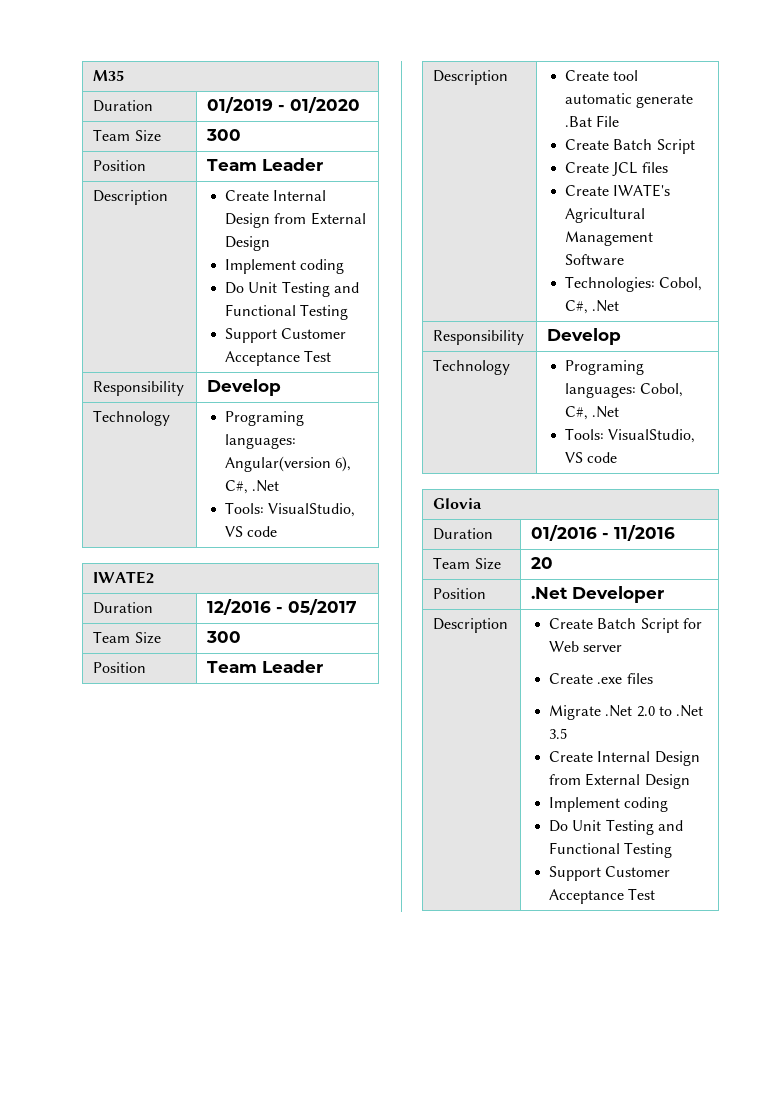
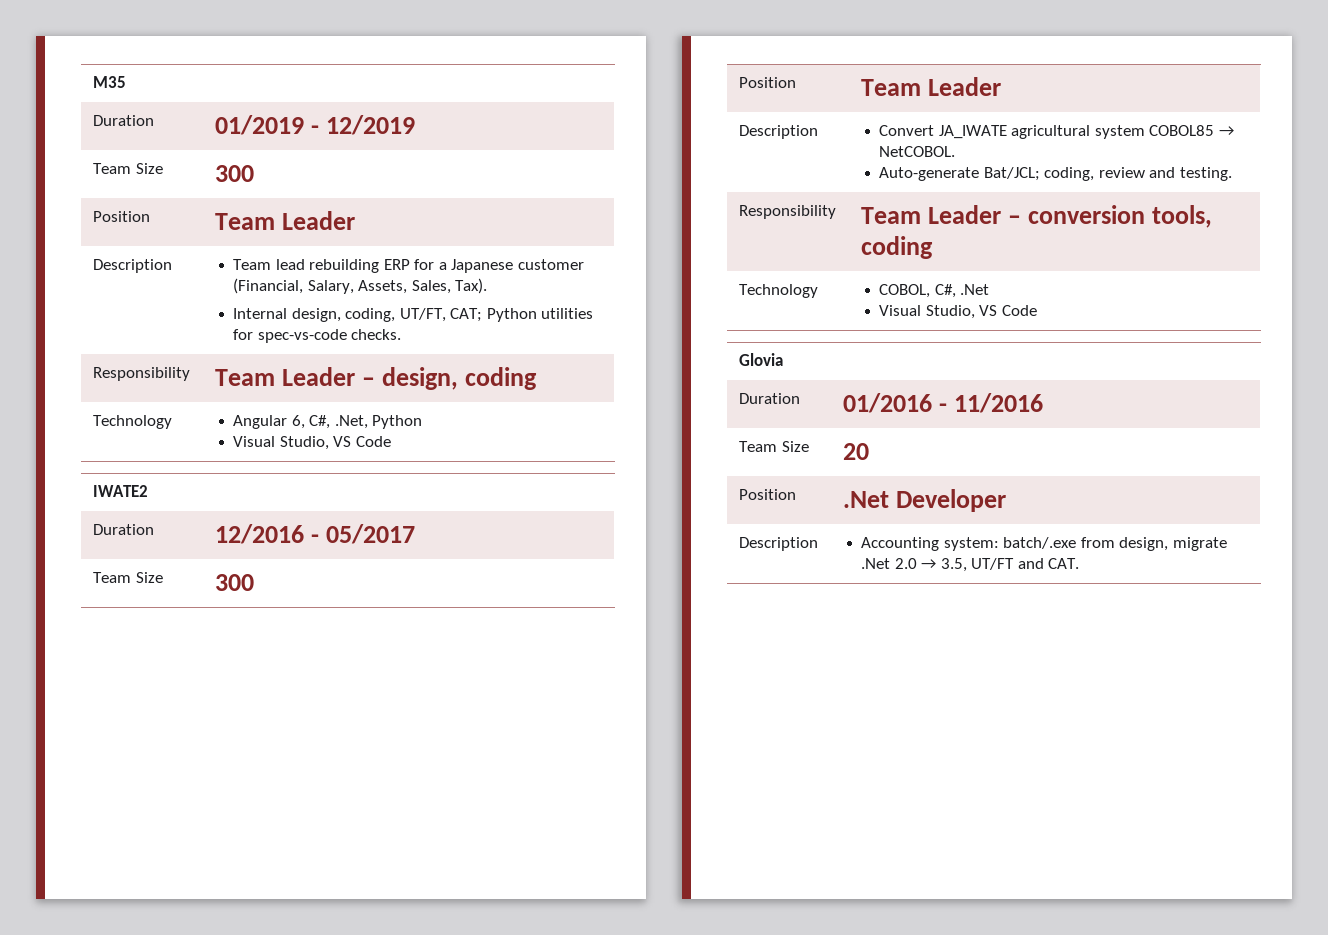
[290,97,361,113] [93,129,161,142] [206,129,242,141] [93,160,147,171] [207,158,324,171] [93,190,169,205] [225,190,327,201] [225,212,366,228] [225,236,271,251] [225,259,345,274] [225,281,360,297] [225,304,349,320] [225,328,347,343] [225,350,332,366] [93,381,185,396] [207,379,282,396] [93,410,171,426] [225,411,305,426] [225,434,297,449] [225,456,352,472] [225,480,280,494] [225,502,356,517] [225,526,278,537] 01/2020 // Team Size | 300 // Position | Team Leader // Description | Create Internal Design from External Design // Implement coding // Do Unit Testing and Functional Testing // Support Customer Acceptance Test // Responsibility | Develop // Technology | Programing languages: Angular(version 6), C#, .Net // Tools: VisualStudio, VS code -> [326,115,416,135] [93,163,163,174] [215,165,255,182] [93,211,151,222] [215,211,356,230] [93,259,173,273] [233,259,584,273] [233,278,488,294] [233,308,594,322] [233,329,402,343] [93,367,191,381] [215,367,538,390] [93,415,173,429] [233,415,423,429] [233,436,391,450] 12/2019 // Team Size | 300 // Position | Team Leader // Description | Team lead rebuilding ERP for a Japanese customer (Financial, Salary, Assets, Sales, Tax). // Internal design, coding, UT/FT, CAT; Python utilities for spec-vs-code checks. // Responsibility | Team Leader – design, coding // Technology | Angular 6, C#, .Net, Python // Visual Studio, VS Code
[565,70,639,81] [565,93,694,108] [565,115,620,127] [565,139,695,154] [565,162,668,176] [565,184,671,197] [565,208,646,223] [565,231,654,246] [565,254,625,266] [565,276,703,292] [565,300,620,314] [433,330,525,345] [547,328,622,345] [433,359,511,375] [565,360,645,375] [565,383,684,398] [565,406,620,420] [565,428,696,443] [565,452,618,463] Create tool automatic generate .Bat File // Create Batch Script // Create JCL files // Create IWATE's Agricultural Management Software // Technologies: Cobol, C#, .Net // Responsibility | Develop // Technology | Programing languages: Cobol, C#, .Net // Tools: VisualStudio, VS code -> [879,125,1234,139] [879,146,956,157] [879,167,1232,181] [739,205,837,219] [861,205,1213,228] [861,236,934,259] [739,284,819,298] [879,284,990,298] [879,305,1037,319] Convert JA_IWATE agricultural system COBOL85 → NetCOBOL. // Auto-generate Bat/JCL; coding, review and testing. // Responsibility | Team Leader – conversion tools, coding // Technology | COBOL, C#, .Net // Visual Studio, VS Code
[549,618,703,633] [549,641,623,652] [549,673,653,684] [549,705,704,720] [549,728,568,739] [549,751,700,766] [549,773,690,789] [549,797,669,812] [549,819,684,835] [549,842,673,858] [549,866,671,881] [549,888,656,904] Create Batch Script for Web server // Create .exe files // Migrate .Net 2.0 to .Net 3.5 // Create Internal Design from External Design // Implement coding // Do Unit Testing and Functional Testing // Support Customer Acceptance Test -> [861,537,1227,551] [861,558,1080,572] Accounting system: batch/.exe from design, migrate .Net 2.0 → 3.5, UT/FT and CAT.

